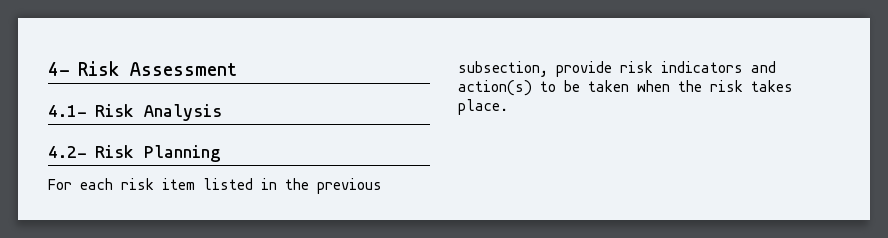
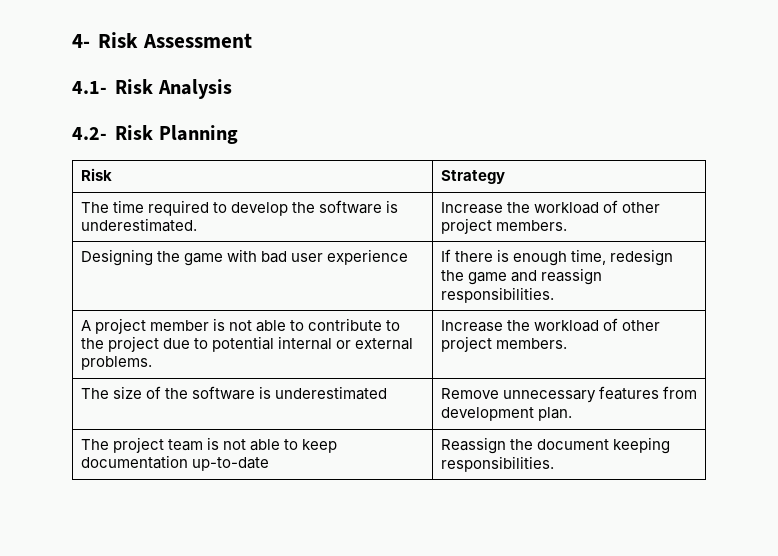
[48,178,382,194] [458,61,776,77] [458,80,793,96] [458,99,508,115] // For each risk item listed in the previous subsection, provide risk indicators and action(s) to be taken when the risk takes place. -> [80,168,112,181] [440,170,505,184] [80,200,399,216] [80,218,197,232] [440,200,661,214] [440,218,567,234] [80,249,409,266] [440,249,674,266] [440,268,602,285] [440,287,554,303] [80,318,401,334] [80,336,414,352] [80,356,152,370] [440,318,661,332] [440,336,567,352] [80,386,388,400] [440,386,697,403] [440,407,572,421] [80,437,338,453] [80,455,269,471] [440,437,670,454] [440,456,554,472] // Risk | Strategy // The time required to develop the software is underestimated. | Increase the workload of other project members. // Designing the game with bad user experience | If there is enough time, redesign the game and reassign responsibilities. // A project member is not able to contribute to the project due to potential internal or external problems. | Increase the workload of other project members. // The size of the software is underestimated | Remove unnecessary features from development plan. // The project team is not able to keep documentation up-to-date | Reassign the document keeping responsibilities.

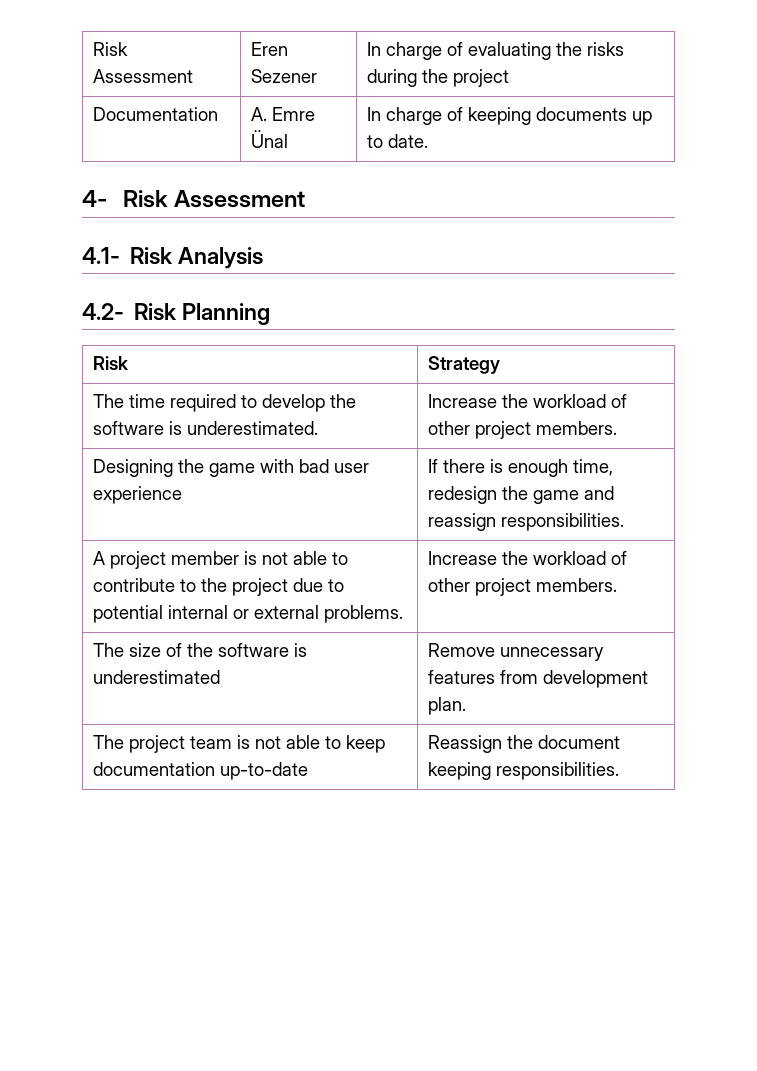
(72, 41) none -> [93,42,129,56] [93,69,194,83] [251,42,289,56] [251,69,318,83] [367,42,625,60] [367,69,510,87] [93,107,219,121] [251,107,316,121] [251,130,289,148] [367,107,653,125] [367,134,429,148] Risk Assessment | Eren Sezener | In charge of evaluating the risks during the project // Documentation | A. Emre Ünal | In charge of keeping documents up to date. //

